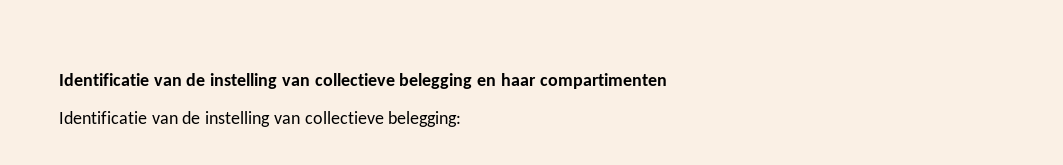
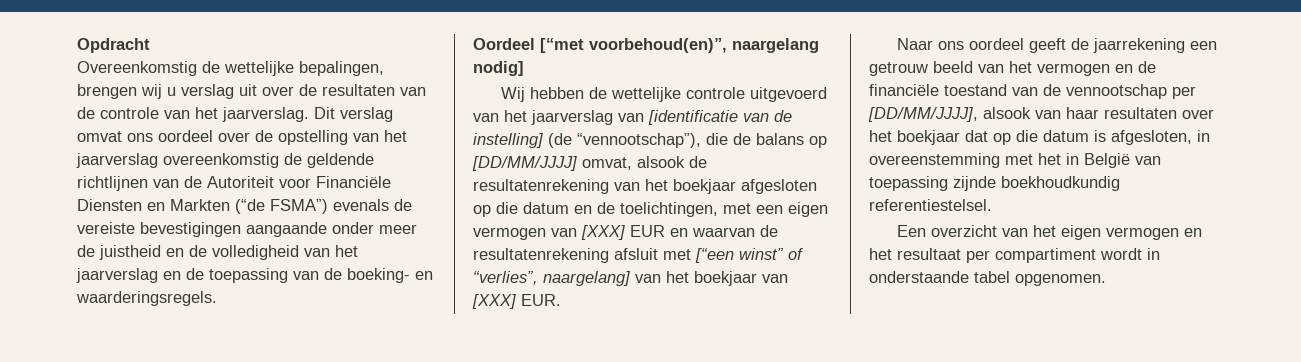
[59,73,667,89] [59,111,462,127] Identificatie van de instelling van collectieve belegging en haar compartimenten // Identificatie van de instelling van collectieve belegging: -> [77,38,150,53] [77,61,384,76] [77,84,426,99] [77,107,393,122] [77,130,407,145] [76,153,374,168] [77,176,391,191] [77,199,412,214] [77,222,417,237] [77,245,358,260] [76,268,433,283] [76,291,217,306] [473,38,819,53] [473,61,524,76] [500,87,827,102] [473,110,792,125] [473,133,827,148] [472,156,707,171] [473,179,817,194] [473,202,828,217] [473,225,778,240] [473,248,804,263] [473,271,788,286] [472,294,561,309] [896,38,1217,53] [869,61,1156,76] [869,84,1196,99] [868,107,1214,122] [869,130,1210,145] [869,153,1161,168] [869,176,1120,191] [869,199,992,211] [896,225,1202,240] [869,248,1160,263] [869,271,1106,286] Opdracht // Overeenkomstig de wettelijke bepalingen, brengen wij u verslag uit over de resultaten van de controle van het jaarverslag. Dit verslag omvat ons oordeel over de opstelling van het jaarverslag overeenkomstig de geldende richtlijnen van de Autoriteit voor Financiële Diensten en Markten (“de FSMA”) evenals de vereiste bevestigingen aangaande onder meer de juistheid en de volledigheid van het jaarverslag en de toepassing van de boeking- en waarderingsregels. // Oordeel [“met voorbehoud(en)”, naargelang nodig] // Wij hebben de wettelijke controle uitgevoerd van het jaarverslag van [identificatie van de instelling] (de “vennootschap”), die de balans op [DD/MM/JJJJ] omvat, alsook de resultatenrekening van het boekjaar afgesloten op die datum en de toelichtingen, met een eigen vermogen van [XXX] EUR en waarvan de resultatenrekening afsluit met [“een winst” of “verlies”, naargelang] van het boekjaar van [XXX] EUR. // Naar ons oordeel geeft de jaarrekening een getrouw beeld van het vermogen en de financiële toestand van de vennootschap per [DD/MM/JJJJ], alsook van haar resultaten over het boekjaar dat op die datum is afgesloten, in overeenstemming met het in België van toepassing zijnde boekhoudkundig referentiestelsel. // Een overzicht van het eigen vermogen en het resultaat per compartiment wordt in onderstaande tabel opgenomen.

